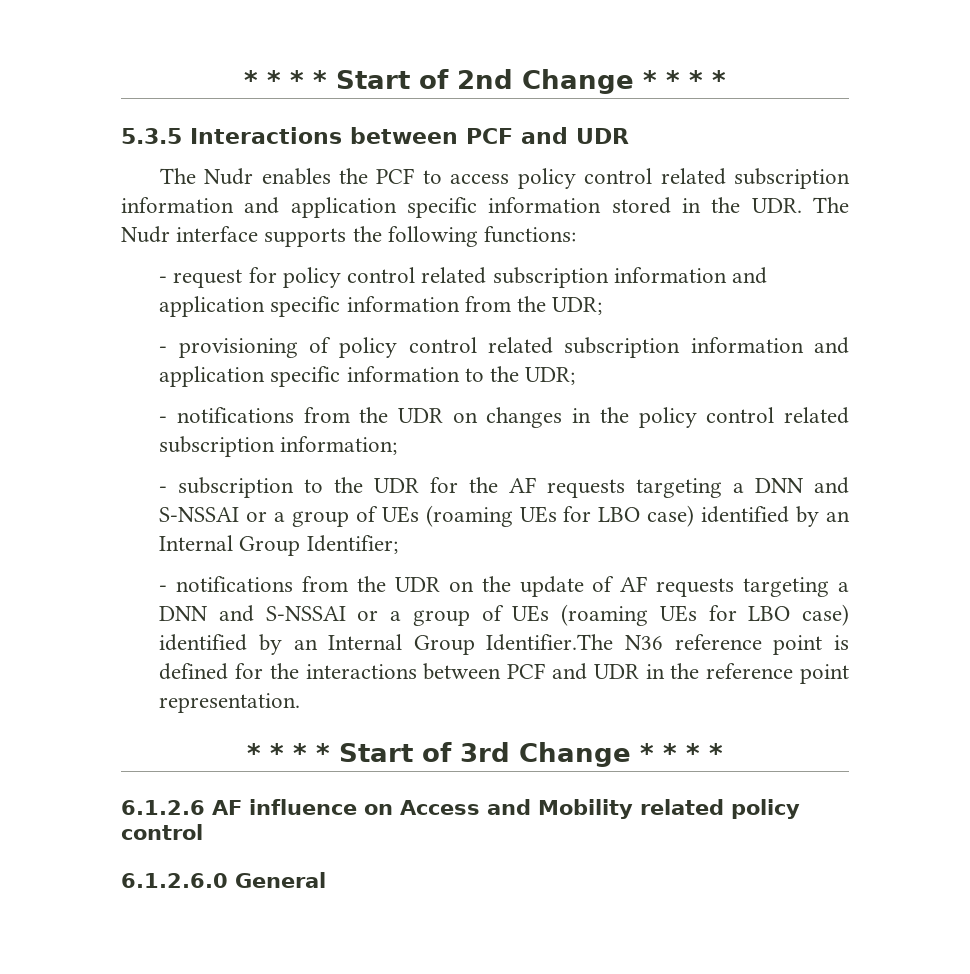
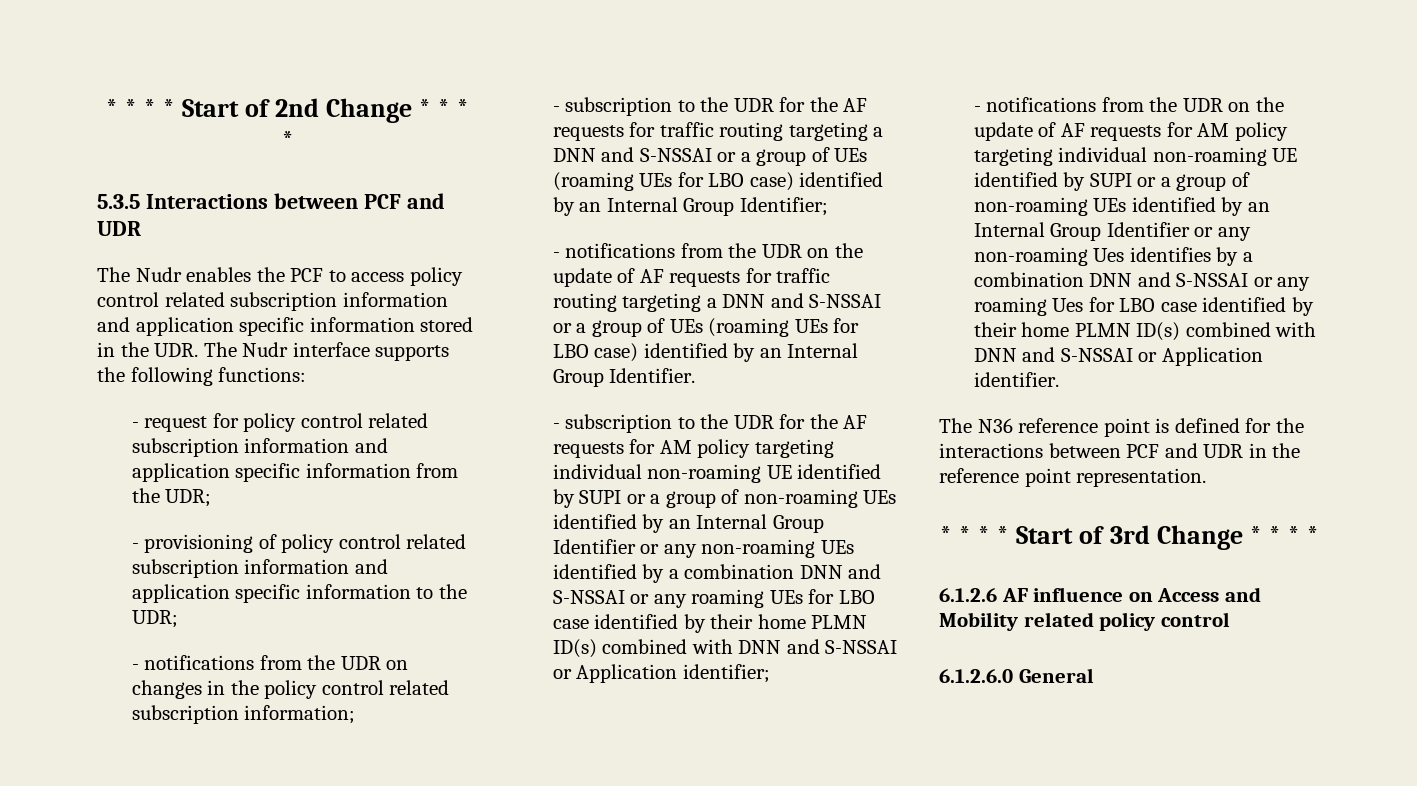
(626, 488) none -> [629,122,784,141] for traffic routing
(735, 587) none -> [745,268,831,283] [552,293,617,312] for traffic routing
[486,634,614,651] Identifier.The -> [609,368,696,383] [552,414,868,433] [552,439,834,458] [552,464,882,483] [552,489,897,508] [552,514,824,533] [552,539,854,558] [552,564,882,583] [552,589,875,608] [552,614,868,633] [552,639,898,658] [552,664,770,683] [973,97,1284,112] [973,122,1288,141] [973,147,1298,166] [973,172,1250,191] [973,197,1270,216] [973,222,1251,241] [973,247,1253,266] [973,272,1311,291] [973,297,1314,316] [973,322,1317,341] [973,347,1263,366] [973,372,1059,387] [939,418,972,433] Identifier. // - subscription to the UDR for the AF requests for AM policy targeting individual non-roaming UE identified by SUPI or a group of non-roaming UEs identified by an Internal Group Identifier or any non-roaming UEs identified by a combination DNN and S-NSSAI or any roaming UEs for LBO case identified by their home PLMN ID(s) combined with DNN and S-NSSAI or Application identifier; // - notifications from the UDR on the update of AF requests for AM policy targeting individual non-roaming UE identified by SUPI or a group of non-roaming UEs identified by an Internal Group Identifier or any non-roaming Ues identifies by a combination DNN and S-NSSAI or any roaming Ues for LBO case identified by their home PLMN ID(s) combined with DNN and S-NSSAI or Application identifier. // The

